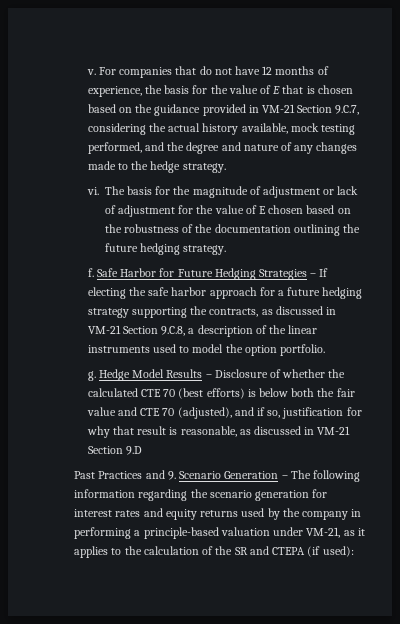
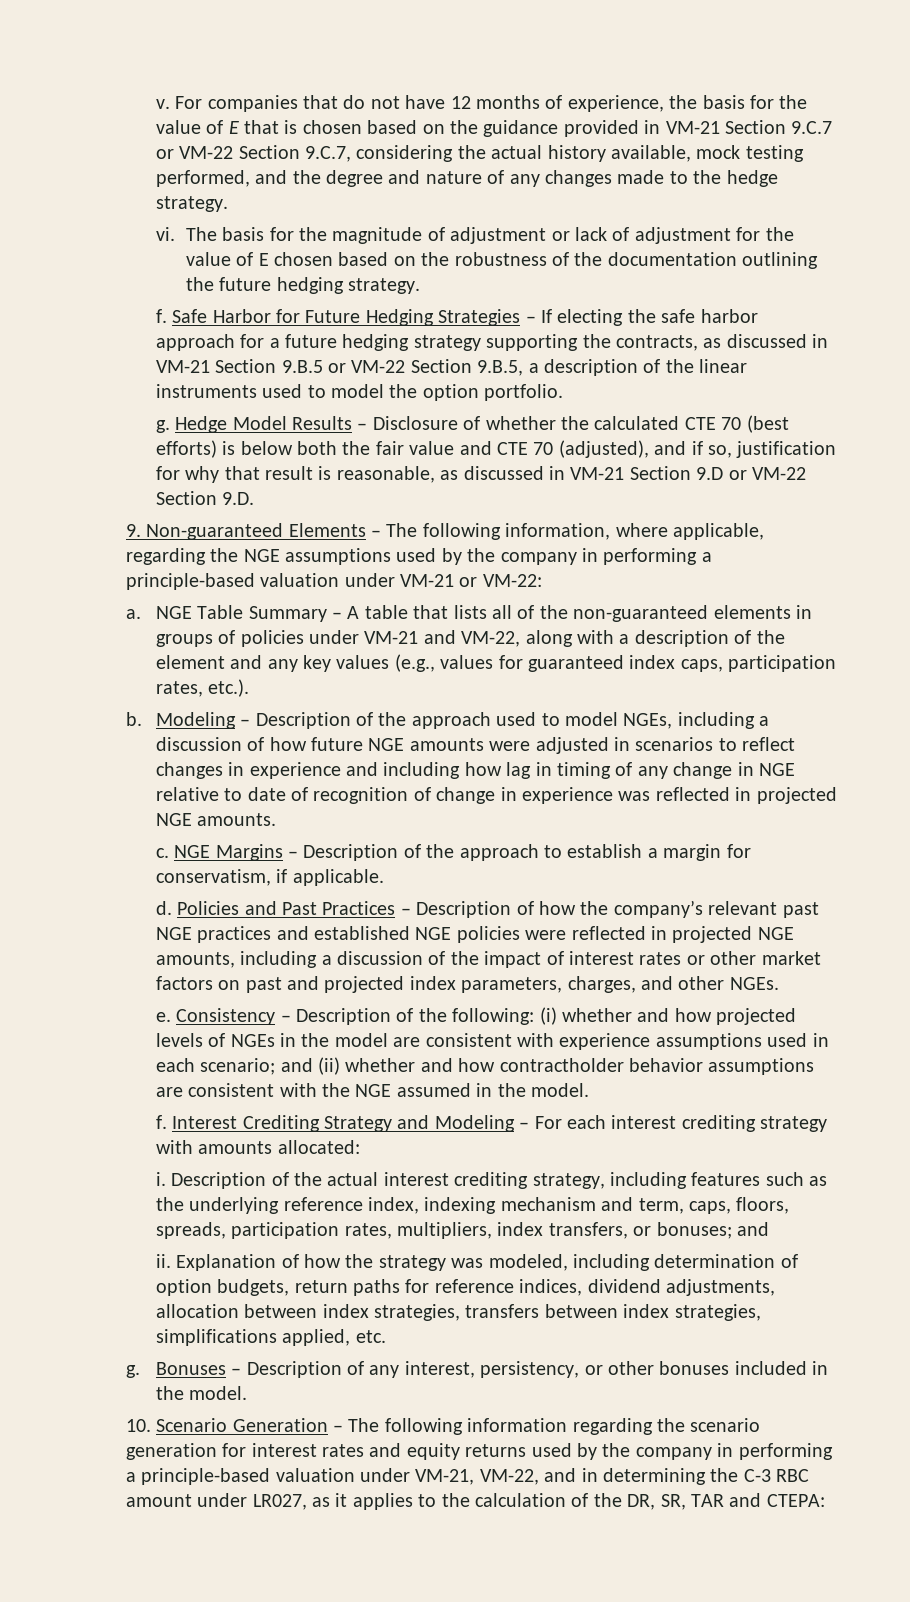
(333, 109) none -> [791,121,833,134] [155,145,300,159] 9.C.7 or VM-22 Section
[161,326,186,336] 9.C.8, -> [281,359,524,376] 9.B.5 or VM-22 Section 9.B.5,
[74,470,176,480] // Past Practices and 9. -> [728,467,807,480] [155,491,255,505] [125,523,765,540] [125,548,712,565] [125,573,542,590] [125,605,813,622] [155,630,785,647] [155,654,837,672] [155,679,250,697] [125,712,770,729] [155,737,796,754] [155,762,796,779] [155,787,837,804] [155,813,277,826] [155,844,751,861] [155,869,384,886] [155,900,819,918] [155,926,794,943] [155,951,821,968] [155,976,779,993] [155,1007,797,1025] [155,1033,829,1050] [155,1057,815,1075] [155,1083,590,1097] [155,1115,828,1132] [155,1140,360,1154] [155,1172,828,1189] [155,1197,790,1214] [155,1222,770,1239] [155,1254,798,1271] [155,1279,776,1296] [155,1304,761,1321] [155,1329,386,1346] [125,1361,829,1378] [155,1386,248,1400] [125,1419,151,1432] or VM-22 Section 9.D. // 9. Non-guaranteed Elements – The following information, where applicable, regarding the NGE assumptions used by the company in performing a principle-based valuation under VM-21 or VM-22: // a. NGE Table Summary – A table that lists all of the non-guaranteed elements in groups of policies under VM-21 and VM-22, along with a description of the element and any key values (e.g., values for guaranteed index caps, participation rates, etc.). // b. Modeling – Description of the approach used to model NGEs, including a discussion of how future NGE amounts were adjusted in scenarios to reflect changes in experience and including how lag in timing of any change in NGE relative to date of recognition of change in experience was reflected in projected NGE amounts. // c. NGE Margins – Description of the approach to establish a margin for conservatism, if applicable. // d. Policies and Past Practices – Description of how the company’s relevant past NGE practices and established NGE policies were reflected in projected NGE amounts, including a discussion of the impact of interest rates or other market factors on past and projected index parameters, charges, and other NGEs. // e. Consistency – Description of the following: (i) whether and how projected levels of NGEs in the model are consistent with experience assumptions used in each scenario; and (ii) whether and how contractholder behavior assumptions are consistent with the NGE assumed in the model. // f. Interest Crediting Strategy and Modeling – For each interest crediting strategy with amounts allocated: // i. Description of the actual interest crediting strategy, including features such as the underlying reference index, indexing mechanism and term, caps, floors, spreads, participation rates, multipliers, index transfers, or bonuses; and // ii. Explanation of how the strategy was modeled, including determination of option budgets, return paths for reference indices, dividend adjustments, allocation between index strategies, transfers between index strategies, simplifications applied, etc. // g. Bonuses – Description of any interest, persistency, or other bonuses included in the model. // 10.
(341, 532) none -> [479,1468,810,1485] [125,1493,307,1510] VM-22, and in determining the C-3 RBC amount under LR027,
[234,546,354,557] SR and CTEPA (if used): -> [627,1493,825,1510] DR, SR, TAR and CTEPA:

